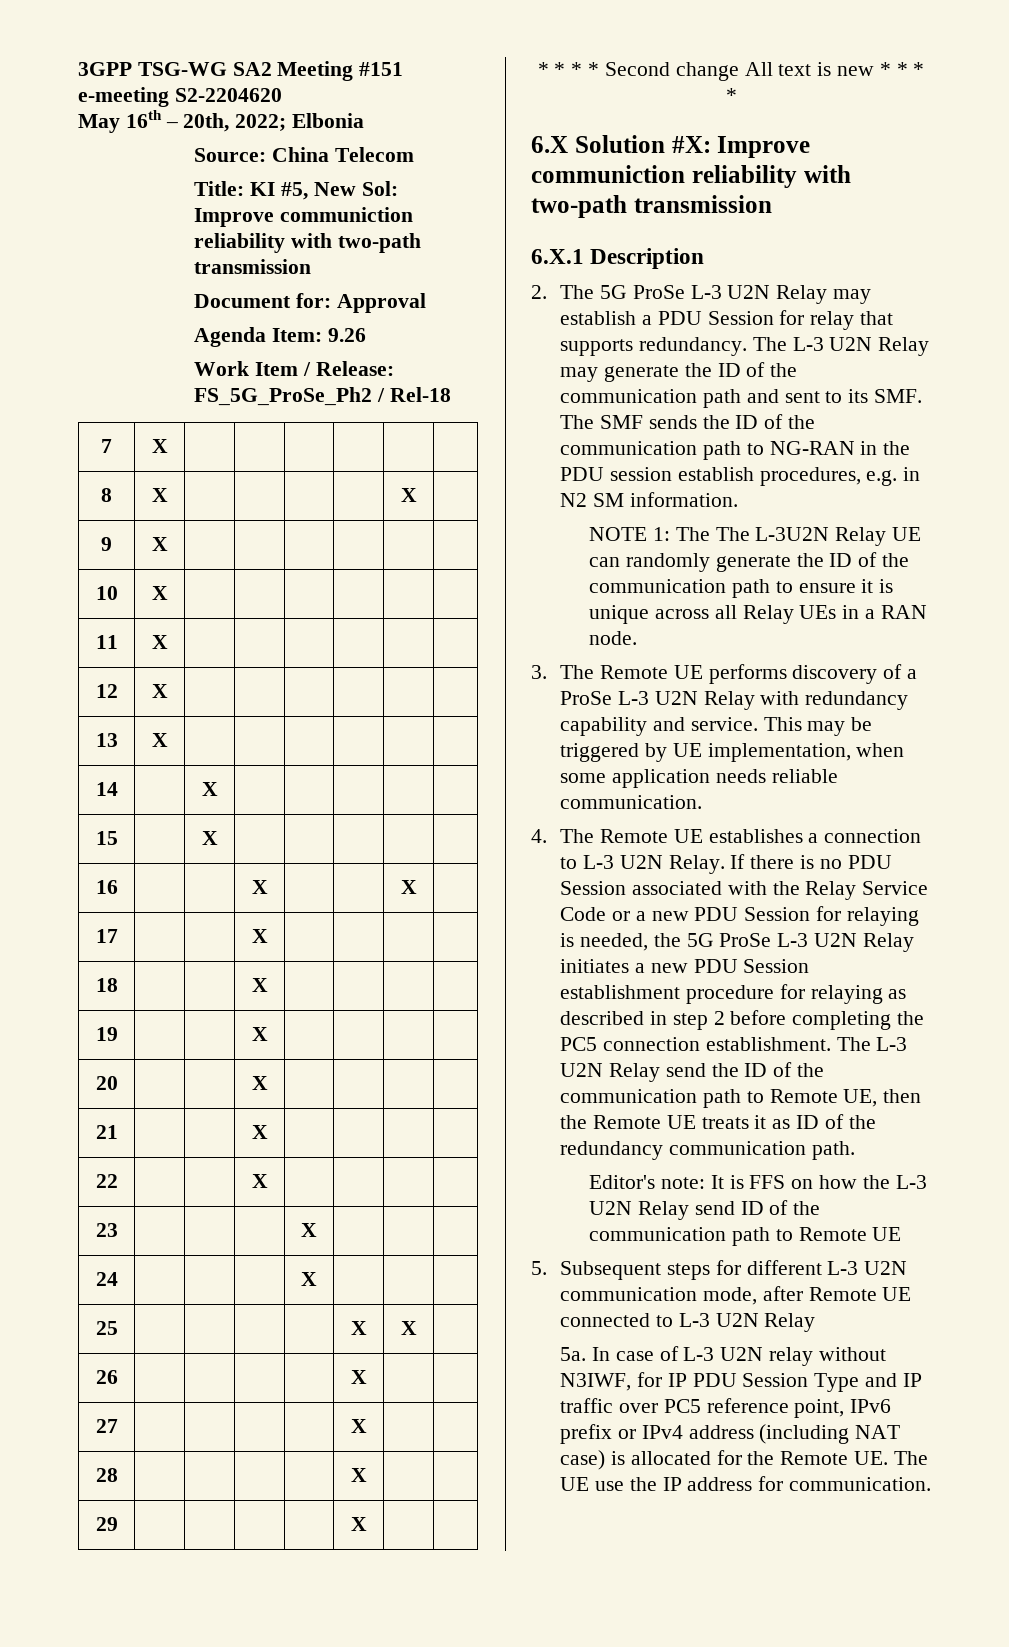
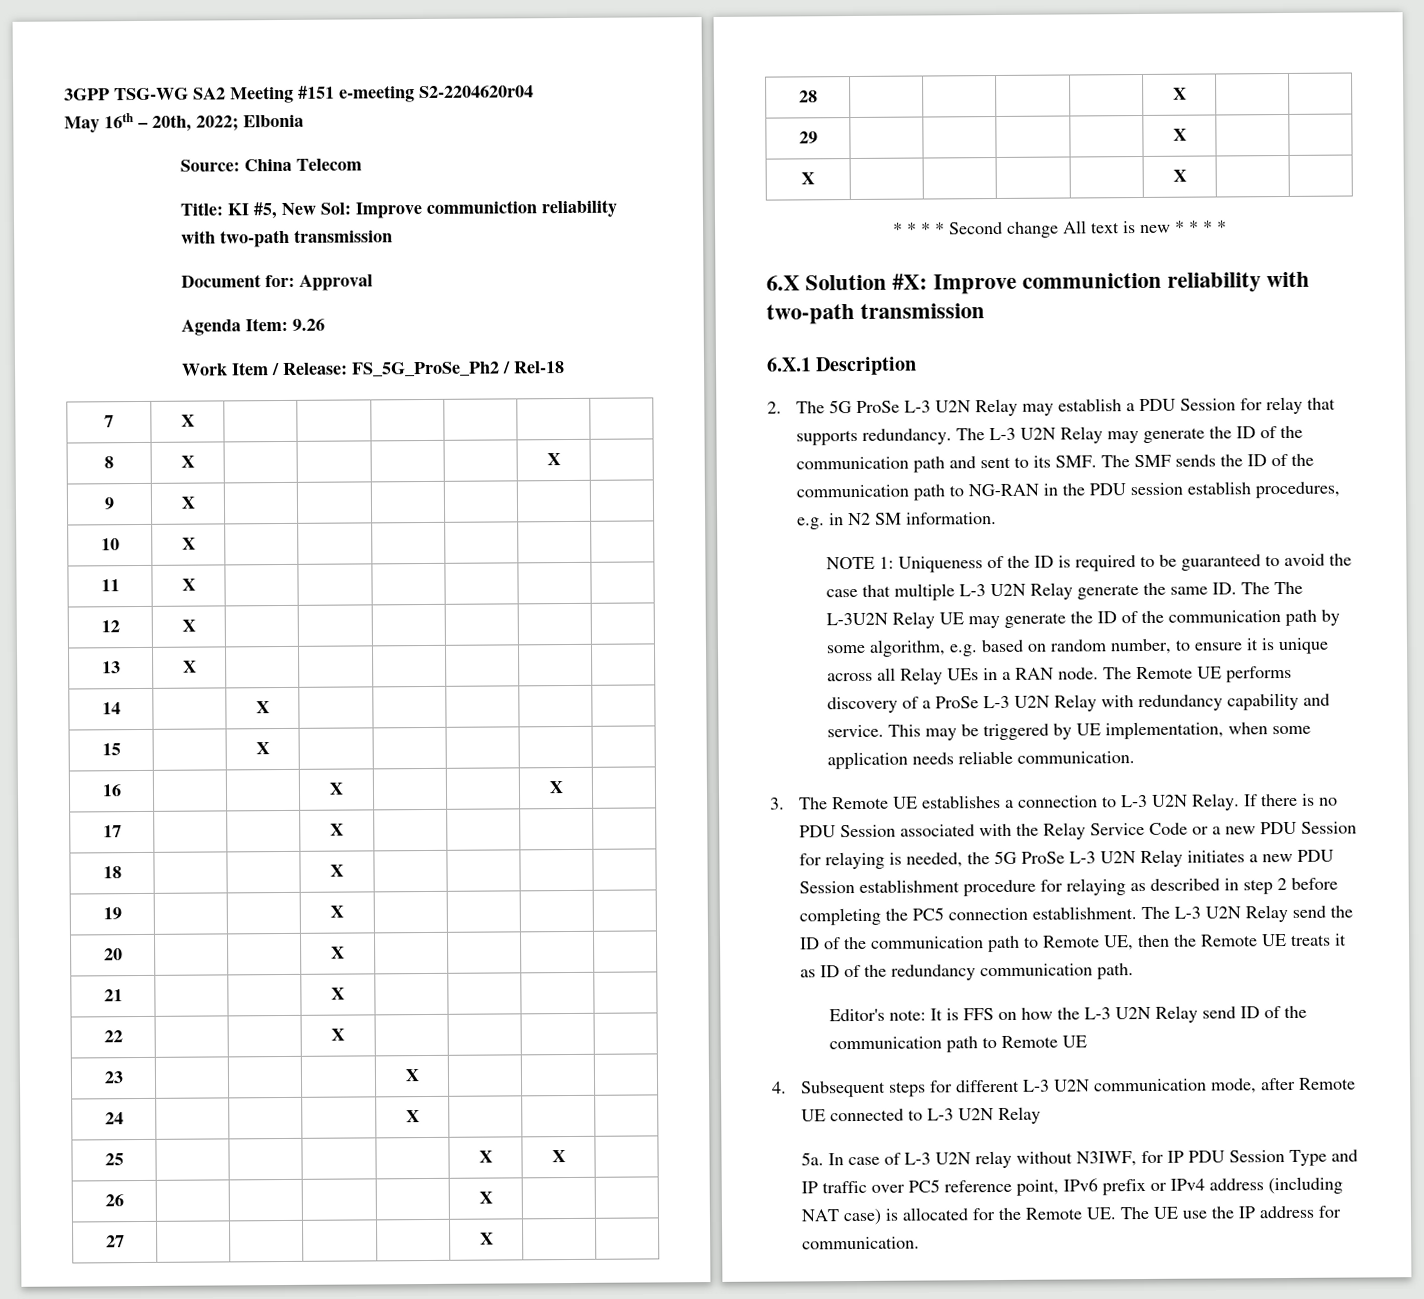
[174,88,282,102] S2-2204620 -> [419,85,534,99] S2-2204620r04
(367, 1524) none -> [801,172,815,185] [1172,169,1187,182] // X | | | | | X | |
(671, 534) none -> [897,553,1352,573] [825,582,1237,601] Uniqueness of the ID is required to be guaranteed to avoid the case that multiple L-3 U2N Relay generate the same ID.
[589,552,910,572] [589,579,771,598] can randomly generate the ID of the communication path -> [967,609,1340,629] [825,638,1172,657] may generate the ID of the communication path by some algorithm, e.g. based on random number,
[531,665,547,679] // 3. -> (1099, 673) none
[531,829,547,843] 4. -> [770,797,785,810] 3.
[531,1261,547,1275] 5. -> [772,1081,787,1094] 4.

